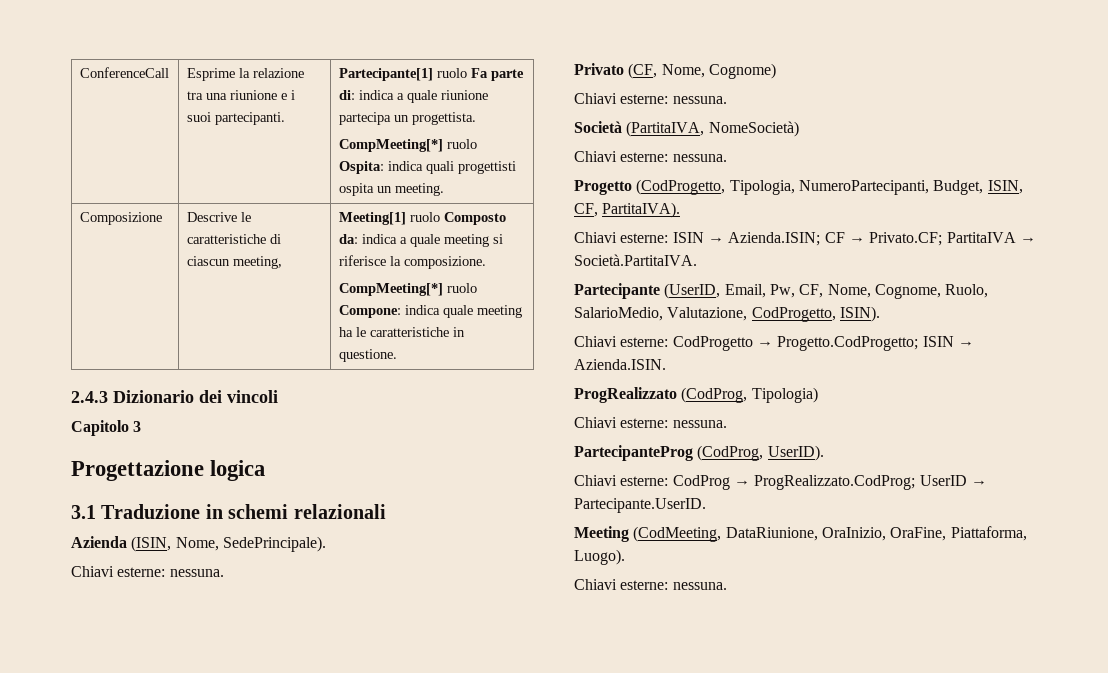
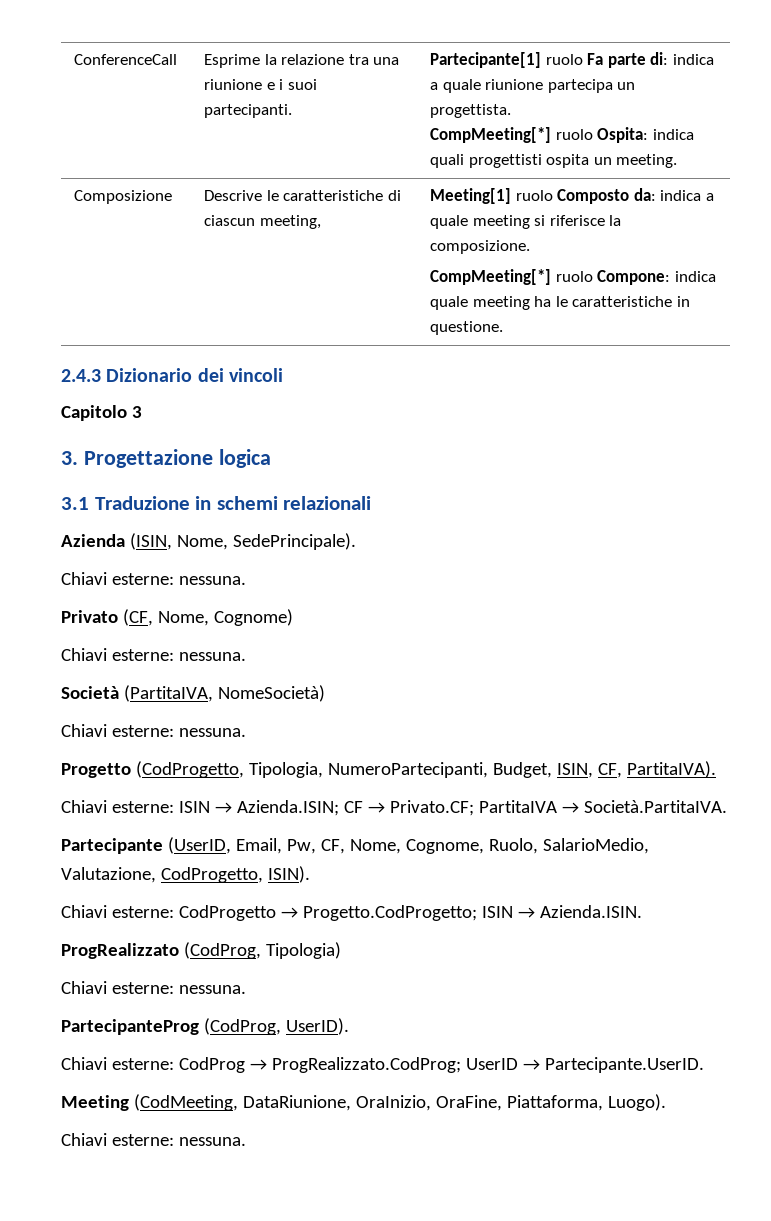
(142, 426) none -> [61,451,78,465] 3.

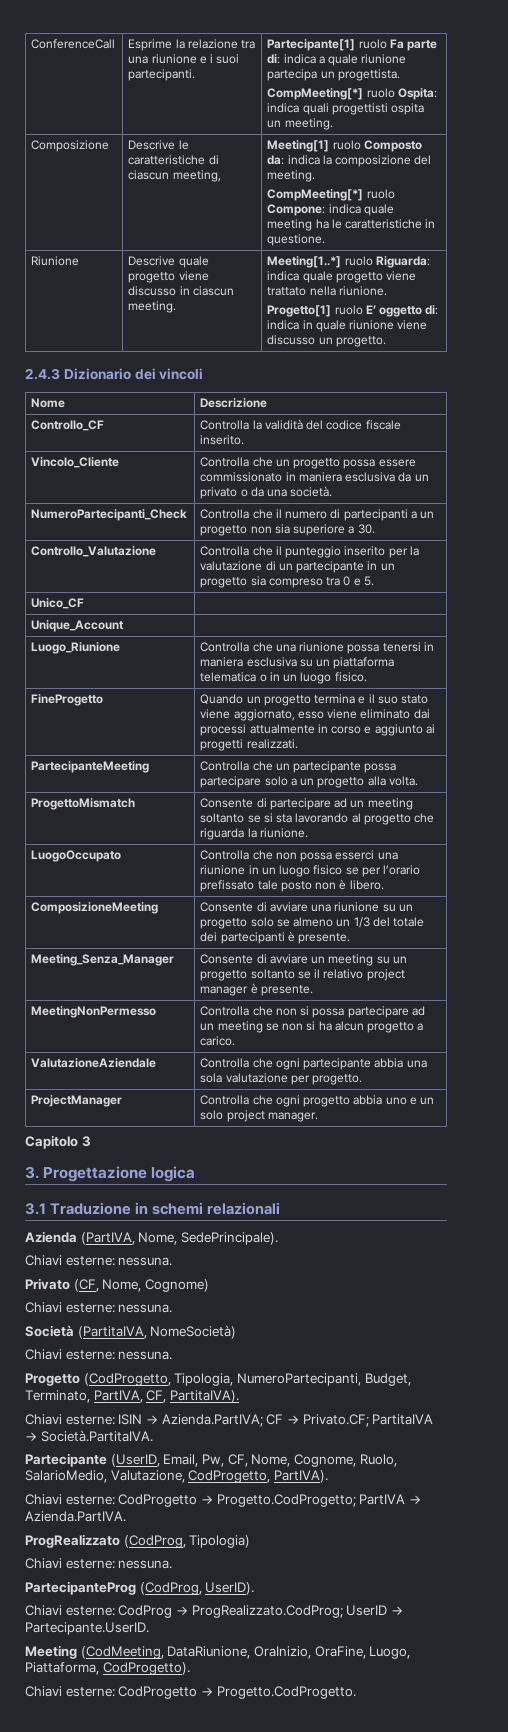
[705,193,714,201] [430,215,622,229] [430,240,531,254] a quale meeting si riferisce la composizione. -> [322,155,432,167] [267,170,316,182] la composizione del meeting.
[61,368,283,382] // 2.4.3 Dizionario dei vincoli -> [31,256,80,266] [128,256,209,268] [128,271,209,283] [128,286,234,296] [128,301,177,313] [267,256,430,268] [267,271,417,283] [267,286,387,296] [267,305,439,317] [267,320,428,332] [267,335,386,347] [25,368,204,380] [31,398,66,408] [200,398,268,408] [31,420,105,431] [200,419,401,430] [200,435,245,445] [31,457,120,468] [200,457,416,469] [200,472,429,482] [200,486,333,499] [31,509,188,521] [200,509,435,521] [200,524,375,536] [31,546,157,557] [200,546,419,558] [200,561,395,573] [200,576,374,588] [31,598,85,609] [31,620,125,632] [31,642,121,654] [200,642,434,654] [200,657,395,669] [200,672,367,684] [31,694,104,706] [200,694,429,706] [200,709,430,721] [200,724,435,736] [200,739,298,751] [31,761,150,773] [200,761,397,773] [200,776,418,788] [31,798,136,810] [200,798,413,810] [200,813,435,825] [200,828,308,840] [31,850,122,862] [200,850,398,862] [200,865,421,877] [200,879,384,892] [31,902,159,914] [200,902,413,912] [200,917,425,929] [200,931,351,944] [31,954,175,966] [200,954,407,966] [200,969,405,981] [200,983,313,996] [31,1006,157,1018] [200,1006,425,1018] [200,1021,424,1033] [200,1036,236,1046] [31,1058,157,1068] [200,1058,427,1070] [200,1073,363,1085] [31,1095,123,1107] [200,1095,435,1107] [200,1110,318,1122] // Riunione | Descrive quale progetto viene discusso in ciascun meeting. | Meeting[1..*] ruolo Riguarda: indica quale progetto viene trattato nella riunione. // Progetto[1] ruolo E’ oggetto di: indica in quale riunione viene discusso un progetto. // 2.4.3 Dizionario dei vincoli // Nome | Descrizione // Controllo_CF | Controlla la validità del codice fiscale inserito. // Vincolo_Cliente | Controlla che un progetto possa essere commissionato in maniera esclusiva da un privato o da una società. // NumeroPartecipanti_Check | Controlla che il numero di partecipanti a un progetto non sia superiore a 30. // Controllo_Valutazione | Controlla che il punteggio inserito per la valutazione di un partecipante in un progetto sia compreso tra 0 e 5. // Unico_CF | // Unique_Account | // Luogo_Riunione | Controlla che una riunione possa tenersi in maniera esclusiva su un piattaforma telematica o in un luogo fisico. // FineProgetto | Quando un progetto termina e il suo stato viene aggiornato, esso viene eliminato dai processi attualmente in corso e aggiunto ai progetti realizzati. // PartecipanteMeeting | Controlla che un partecipante possa partecipare solo a un progetto alla volta. // ProgettoMismatch | Consente di partecipare ad un meeting soltanto se si sta lavorando al progetto che riguarda la riunione. // LuogoOccupato | Controlla che non possa esserci una riunione in un luogo fisico se per l’orario prefissato tale posto non è libero. // ComposizioneMeeting | Consente di avviare una riunione su un progetto solo se almeno un 1/3 del totale dei partecipanti è presente. // Meeting_Senza_Manager | Consente di avviare un meeting su un progetto soltanto se il relativo project manager è presente. // MeetingNonPermesso | Controlla che non si possa partecipare ad un meeting se non si ha alcun progetto a carico. // ValutazioneAziendale | Controlla che ogni partecipante abbia una sola valutazione per progetto. // ProjectManager | Controlla che ogni progetto abbia uno e un solo project manager.
[129,533,172,550] (ISIN, -> [80,1232,135,1245] (PartIVA,
[556,763,593,778] ISIN, -> [25,1390,143,1403] Terminato, PartIVA,
[236,800,339,816] Azienda.ISIN; -> [161,1414,263,1427] Azienda.PartIVA;
[267,866,310,883] ISIN). -> [273,1470,328,1483] PartIVA).
[481,905,642,918] ISIN → Azienda.ISIN. -> [359,1494,421,1505] [25,1511,126,1522] PartIVA → Azienda.PartIVA.
[506,1094,666,1111] [61,1133,246,1146] Piattaforma, Luogo). // Chiavi esterne: nessuna. -> [369,1646,411,1659] [25,1662,190,1675] [25,1686,356,1699] Luogo, Piattaforma, CodProgetto). // Chiavi esterne: CodProgetto → Progetto.CodProgetto.

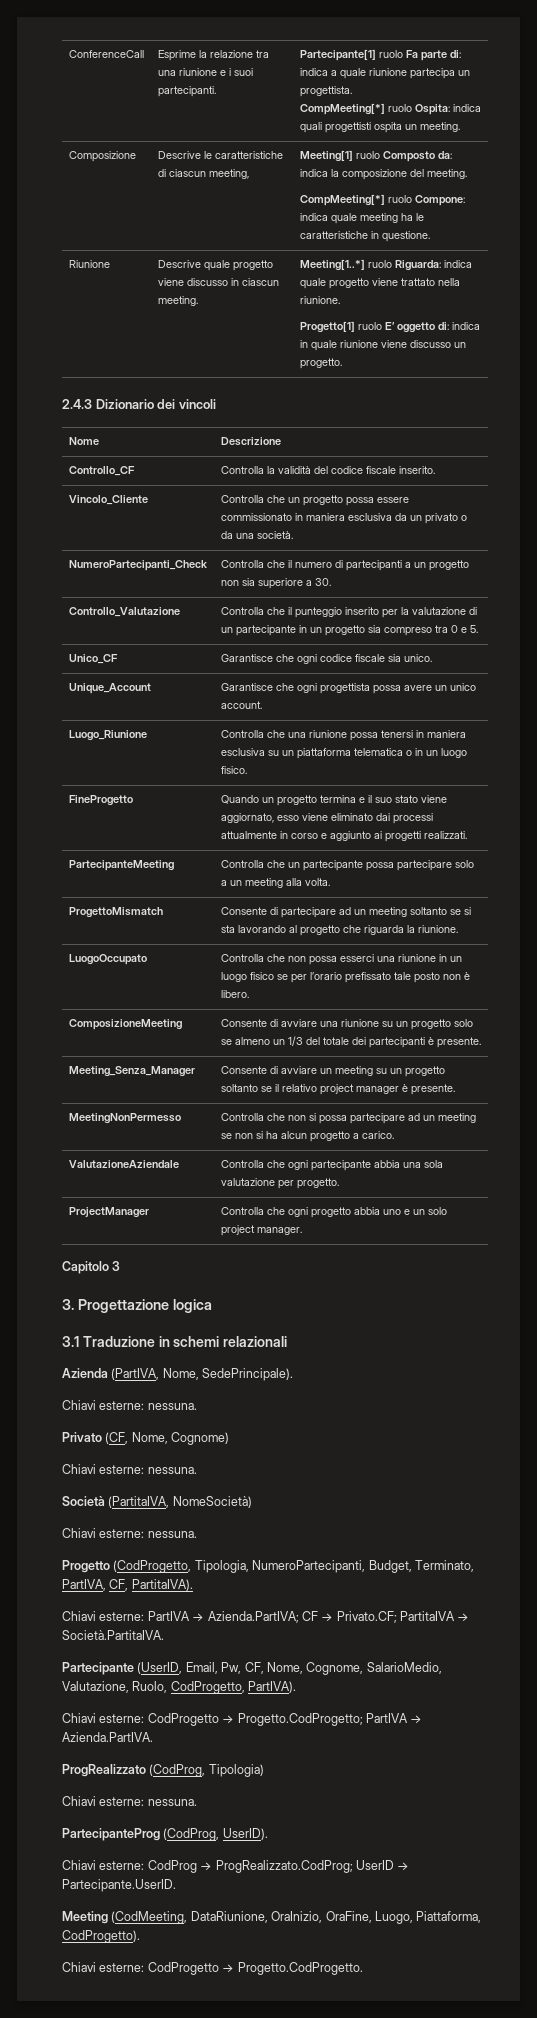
[31,620,125,632] // Unique_Account | -> [220,654,432,664] [68,683,151,694] [220,683,476,694] [220,701,262,709] Garantisce che ogni codice fiscale sia unico. // Unique_Account | Garantisce che ogni progettista possa avere un unico account.
[317,777,365,788] progetto -> [244,878,283,888] meeting
[118,1414,143,1425] ISIN -> [147,1611,190,1621] PartIVA
[359,1454,397,1467] Ruolo, -> (364, 1668) none
(185, 1476) none -> [132,1681,168,1693] Ruolo,

